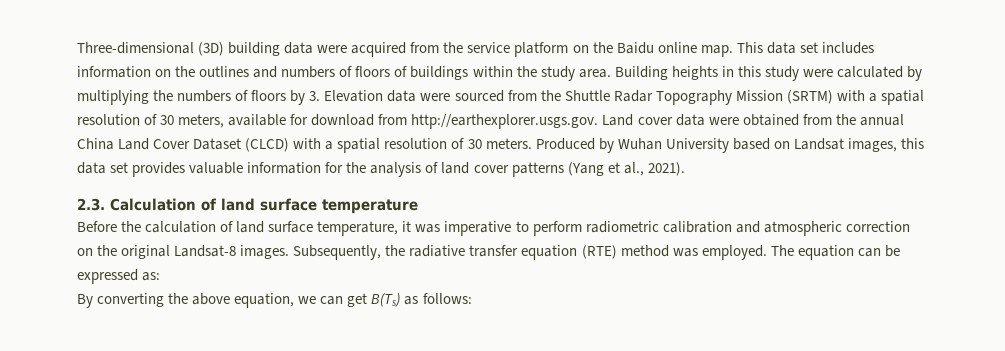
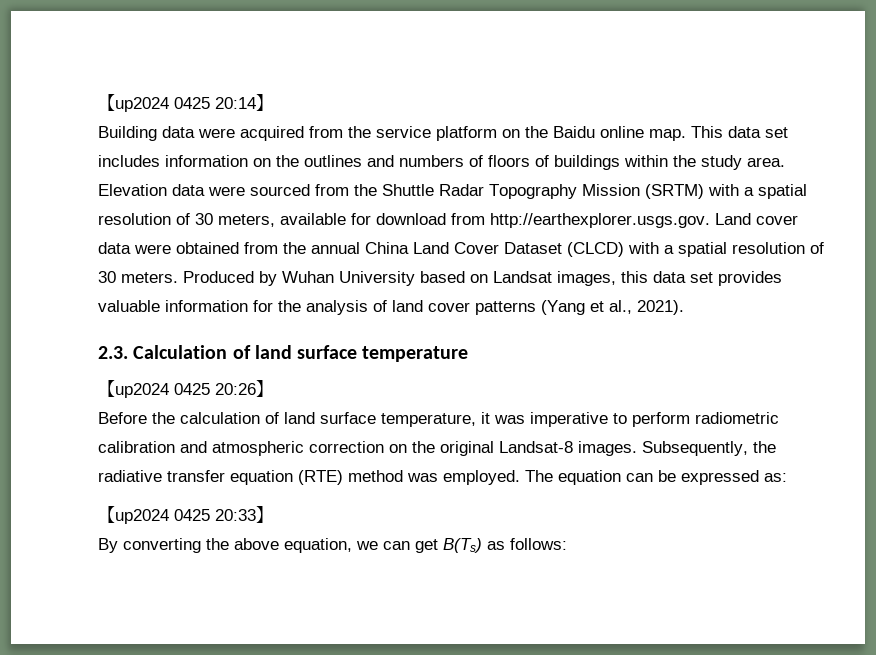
[77,42,281,56] Three-dimensional (3D) building -> [98,94,273,112] [98,126,157,141] 【up2024 0425 20:14】 // Building
[614,66,923,81] [77,90,321,105] Building heights in this study were calculated by multiplying the numbers of floors by 3. -> (785, 162) none
(418, 206) none -> [98,380,273,398] // 【up2024 0425 20:26】
(161, 276) none -> [98,506,273,524] // 【up2024 0425 20:33】

